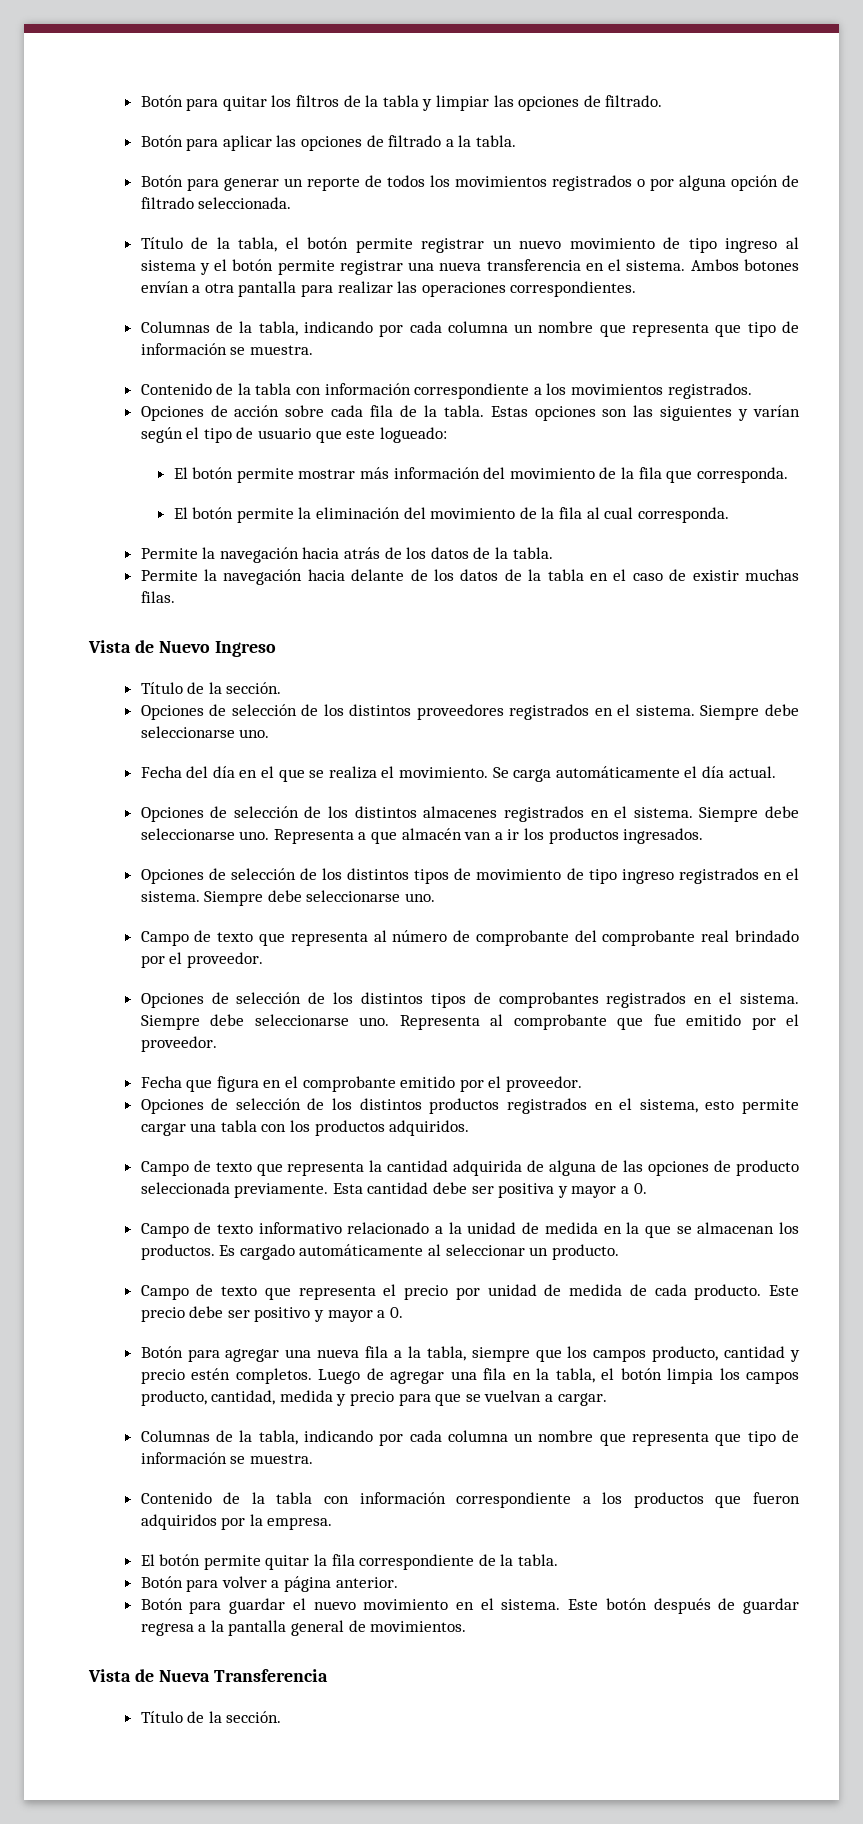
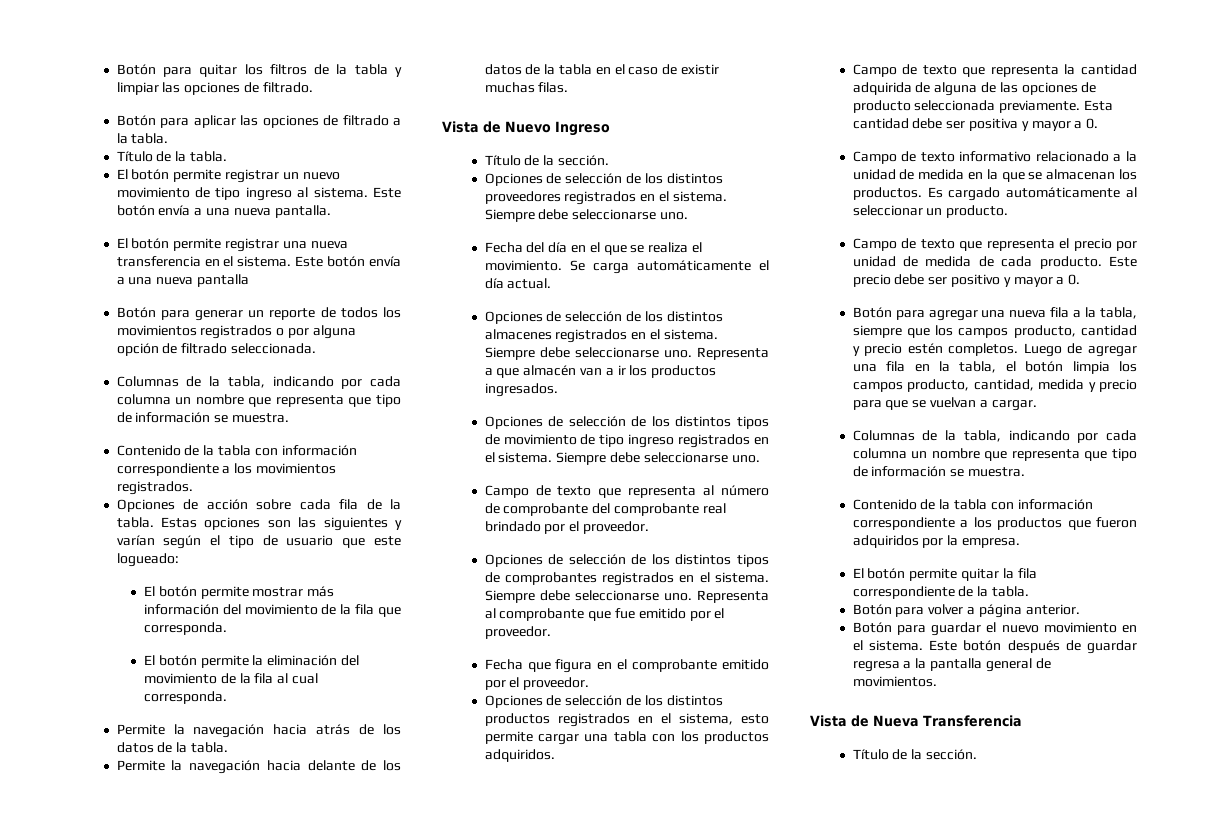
(516, 141) none -> [116,151,228,162] [116,169,340,183] [116,187,402,201] [116,205,331,218] [116,238,348,252] [116,256,402,267] [116,274,250,287] // Título de la tabla. // El botón permite registrar un nuevo movimiento de tipo ingreso al sistema. Este botón envía a una nueva pantalla. // El botón permite registrar una nueva transferencia en el sistema. Este botón envía a una nueva pantalla
[140,237,800,253] [140,259,800,275] [140,281,637,297] // Título de la tabla, el botón permite registrar un nuevo movimiento de tipo ingreso al sistema y el botón permite registrar una nueva transferencia en el sistema. Ambos botones envían a otra pantalla para realizar las operaciones correspondientes. -> (317, 348) none

